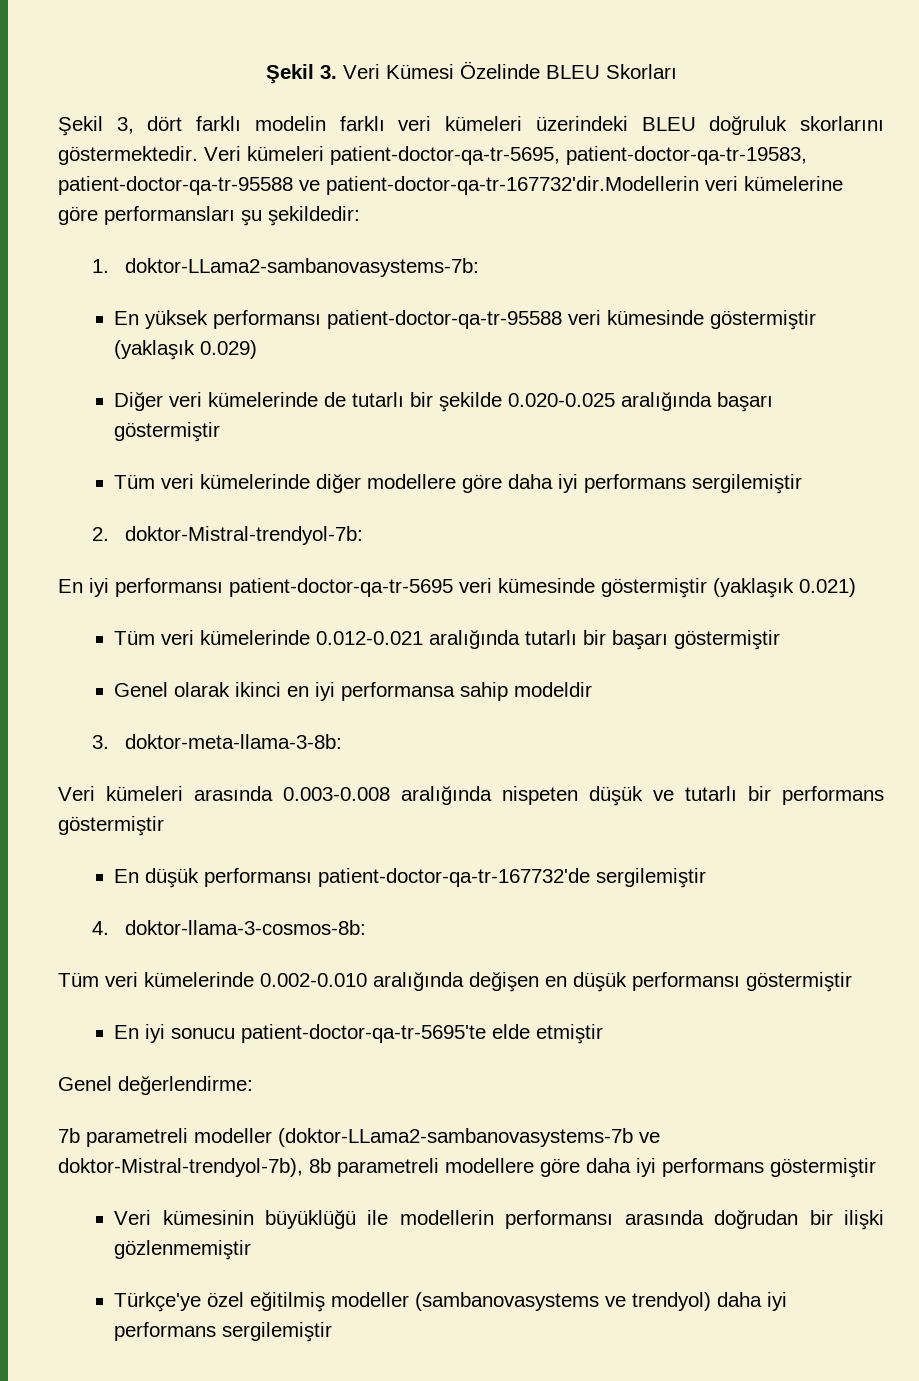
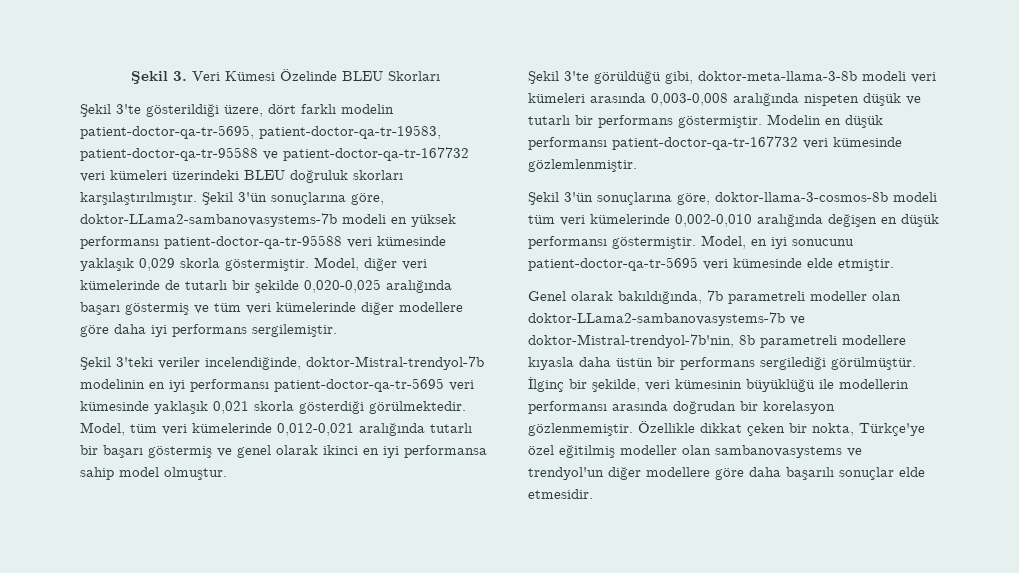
[116,116,385,134] 3, dört farklı modelin farklı -> [116,104,394,117] [80,125,441,139] [80,147,469,161] 3'te gösterildiği üzere, dört farklı modelin patient-doctor-qa-tr-5695, patient-doctor-qa-tr-19583, patient-doctor-qa-tr-95588 ve patient-doctor-qa-tr-167732
[800,116,885,131] [58,146,807,165] [58,176,843,195] [58,206,360,226] [91,258,480,277] [114,311,140,325] skorlarını göstermektedir. Veri kümeleri patient-doctor-qa-tr-5695, patient-doctor-qa-tr-19583, patient-doctor-qa-tr-95588 ve patient-doctor-qa-tr-167732'dir.Modellerin veri kümelerine göre performansları şu şekildedir: // 1. doktor-LLama2-sambanovasystems-7b: // En -> [353,170,403,180] [80,192,384,205] [80,213,407,227] skorları karşılaştırılmıştır. Şekil 3'ün sonuçlarına göre, doktor-LLama2-sambanovasystems-7b modeli en
[710,310,817,330] [114,340,258,360] [114,392,164,411] göstermiştir (yaklaşık 0.029) // Diğer -> [80,257,397,271] yaklaşık 0,029 skorla göstermiştir. Model, diğer
[508,393,616,407] 0.020-0.025 -> [304,279,381,293] 0,020-0,025
[114,422,221,442] [114,474,156,489] göstermiştir // Tüm -> [125,303,241,315] göstermiş ve tüm
[692,474,803,494] [91,526,364,545] [58,579,83,593] sergilemiştir // 2. doktor-Mistral-trendyol-7b: // En -> [252,324,337,337] [80,356,484,370] [80,379,165,389] sergilemiştir. // Şekil 3'teki veriler incelendiğinde, doktor-Mistral-trendyol-7b modelinin en
[601,578,856,598] [114,630,424,645] göstermiştir (yaklaşık 0.021) // Tüm veri kümelerinde 0.012-0.021 -> [154,401,466,414] [80,422,354,436] yaklaşık 0,021 skorla gösterdiği görülmektedir. Model, tüm veri kümelerinde 0,012-0,021
[674,630,781,650] [114,682,169,697] göstermiştir // Genel -> [148,445,271,458] göstermiş ve genel
[514,682,593,697] [91,734,343,749] [58,786,95,801] modeldir // 3. doktor-meta-llama-3-8b: // Veri -> [119,467,227,480] [528,71,936,84] model olmuştur. // Şekil 3'te görüldüğü gibi, doktor-meta-llama-3-8b modeli veri
[283,787,390,801] 0.003-0.008 -> [651,93,728,106] 0,003-0,008
[58,816,164,836] [114,868,707,888] [91,920,367,935] [58,972,367,987] göstermiştir // En düşük performansı patient-doctor-qa-tr-167732'de sergilemiştir // 4. doktor-llama-3-cosmos-8b: // Tüm veri kümelerinde 0.002-0.010 -> [678,114,883,128] [528,136,902,150] [528,159,637,172] [528,192,937,205] [528,214,752,227] göstermiştir. Modelin en düşük performansı patient-doctor-qa-tr-167732 veri kümesinde gözlemlenmiştir. // Şekil 3'ün sonuçlarına göre, doktor-llama-3-cosmos-8b modeli tüm veri kümelerinde 0,002-0,010
[746,972,852,992] [114,1024,604,1044] [58,1076,253,1095] göstermiştir // En iyi sonucu patient-doctor-qa-tr-5695'te elde etmiştir // Genel değerlendirme: // -> [612,235,854,249] [528,257,894,271] [528,291,702,304] göstermiştir. Model, en iyi sonucunu patient-doctor-qa-tr-5695 veri kümesinde elde etmiştir. // Genel olarak bakıldığında,
[278,1128,660,1147] [58,1158,876,1178] [114,1210,152,1225] (doktor-LLama2-sambanovasystems-7b ve doktor-Mistral-trendyol-7b), 8b parametreli modellere göre daha iyi performans göstermiştir // Veri -> [872,291,901,301] [528,312,805,326] [528,334,906,348] [528,357,916,370] [528,377,670,392] olan doktor-LLama2-sambanovasystems-7b ve doktor-Mistral-trendyol-7b'nin, 8b parametreli modellere kıyasla daha üstün bir performans sergilediği görülmüştür. İlginç bir şekilde, veri
[843,1210,884,1230] [114,1240,252,1260] [114,1292,788,1312] [114,1322,333,1342] ilişki gözlenmemiştir // Türkçe'ye özel eğitilmiş modeller (sambanovasystems ve trendyol) daha iyi performans sergilemiştir -> [763,401,835,414] [528,421,925,436] [528,445,862,458] [528,467,925,480] [528,489,593,499] korelasyon gözlenmemiştir. Özellikle dikkat çeken bir nokta, Türkçe'ye özel eğitilmiş modeller olan sambanovasystems ve trendyol'un diğer modellere göre daha başarılı sonuçlar elde etmesidir.

